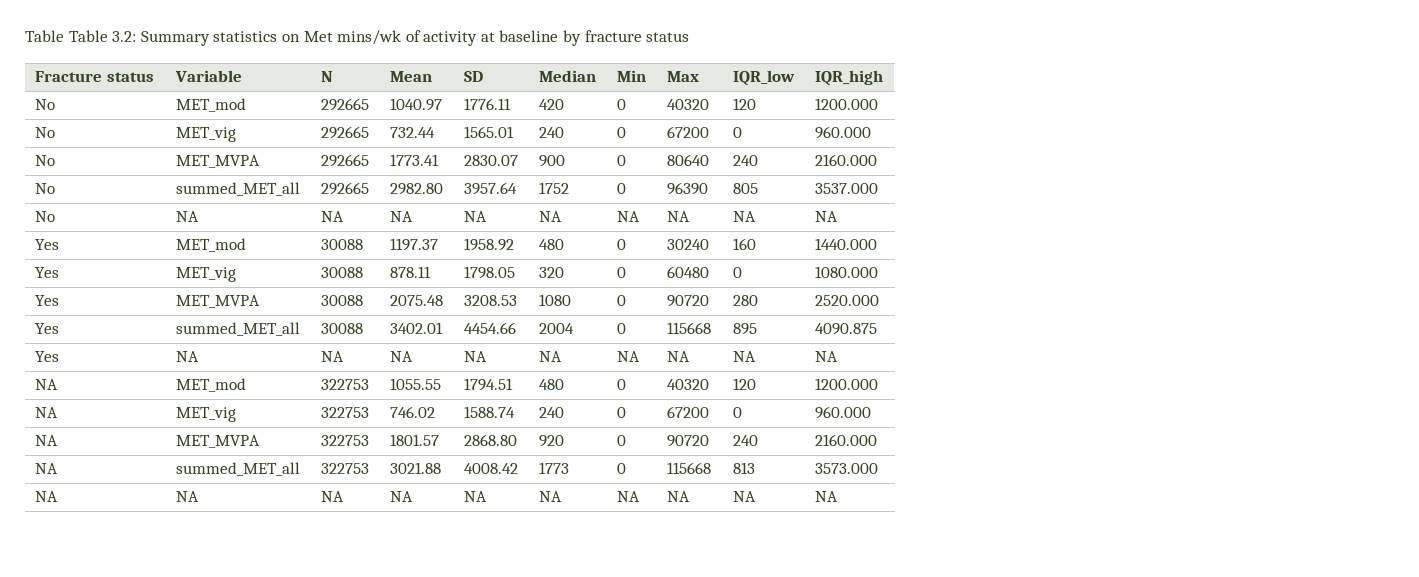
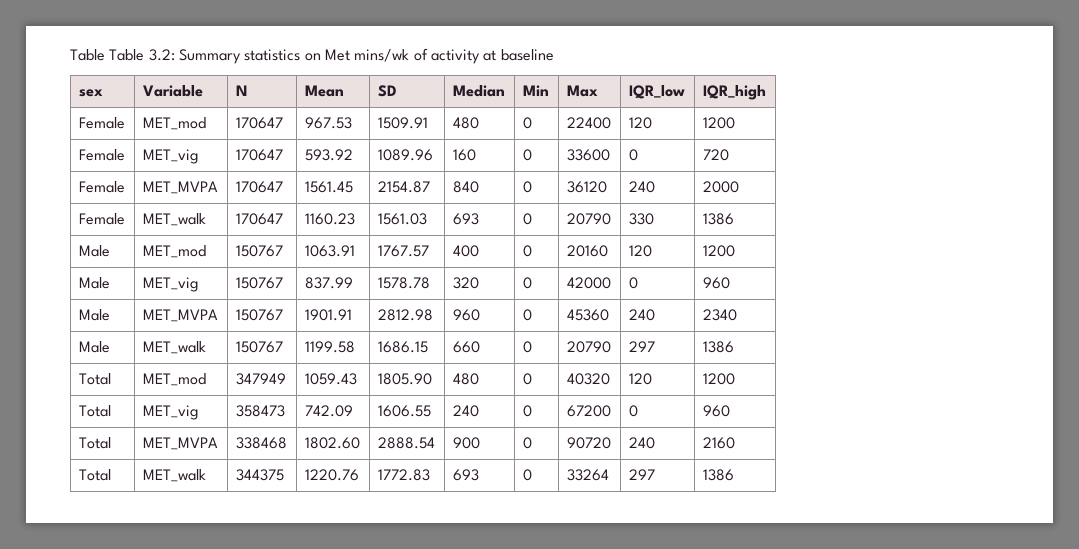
[563,30,690,46] [35,71,154,82] by fracture status // Fracture status -> [78,89,103,97] // sex
[35,99,56,110] [176,98,247,112] [321,98,370,111] [390,98,443,111] [464,98,512,110] [539,99,565,110] [617,99,627,110] [667,99,710,110] [733,98,757,110] [815,98,879,110] [35,127,56,138] [176,127,237,142] [321,126,370,139] [390,127,436,138] [464,126,515,138] [539,127,565,138] [617,127,627,138] [667,126,710,138] [733,127,743,138] [815,126,872,139] [35,155,56,166] [176,155,261,168] [321,154,370,167] [390,154,440,166] [464,155,519,166] No | MET_mod | 292665 | 1040.97 | 1776.11 | 420 | 0 | 40320 | 120 | 1200.000 // No | MET_vig | 292665 | 732.44 | 1565.01 | 240 | 0 | 67200 | 0 | 960.000 // No | MET_MVPA | 292665 | 1773.41 | 2830.07 -> [78,117,125,129] [142,117,206,130] [235,117,283,129] [304,117,352,129] [377,117,428,129] [452,117,479,129] [522,117,532,129] [566,117,611,129] [628,117,652,129] [702,117,735,129] [78,149,125,161] [142,149,199,164] [235,149,283,161] [304,149,353,161] [377,149,433,161] [452,149,476,161] [522,149,532,161] [566,149,610,161] [628,149,638,161] [702,149,729,161] [78,181,125,193] [142,181,218,194] [235,181,283,193] [304,181,353,193] [377,181,430,193] [452,181,479,193] [522,181,532,193] [566,181,607,193] [628,181,655,193] [702,181,739,193] [78,213,125,225] [142,213,206,226] [235,213,283,225] [304,213,355,225] [377,213,427,225] [452,213,479,225] [522,213,532,225] [566,213,611,225] [628,213,654,225] [702,213,734,225] [78,245,110,257] [142,245,206,258] [235,245,283,257] [304,245,355,257] [377,245,429,257] [452,245,479,257] [522,245,532,257] [566,245,608,257] [628,245,652,257] [702,245,735,257] [78,277,110,289] [142,277,199,292] [235,277,283,289] [304,277,353,289] [377,277,430,289] [452,277,479,289] [522,277,532,289] [566,277,611,289] [628,277,638,289] [702,277,730,289] [78,309,110,321] [142,309,218,322] [235,309,283,321] [304,309,352,321] [377,309,433,321] [452,309,480,321] [522,309,532,321] [566,309,609,321] [628,309,655,321] [702,309,737,321] [78,341,110,353] [142,341,206,354] [235,341,283,353] [304,341,355,353] [377,341,428,353] [452,341,480,353] [522,341,532,353] [566,341,611,353] [628,341,655,352] [702,341,734,353] [78,373,111,385] [142,373,206,386] [235,373,286,385] [304,373,357,385] [377,373,432,385] [452,373,479,385] [522,373,532,385] [566,373,610,385] [628,373,652,385] [702,373,735,385] [78,405,111,417] [142,405,199,420] [235,405,285,417] [304,405,353,417] [377,405,431,417] [452,405,479,417] [522,405,532,417] [566,405,611,417] [628,405,638,417] [702,405,730,417] [78,437,111,449] [142,437,218,450] [235,437,287,449] [304,437,360,449] [377,437,435,449] Female | MET_mod | 170647 | 967.53 | 1509.91 | 480 | 0 | 22400 | 120 | 1200 // Female | MET_vig | 170647 | 593.92 | 1089.96 | 160 | 0 | 33600 | 0 | 720 // Female | MET_MVPA | 170647 | 1561.45 | 2154.87 | 840 | 0 | 36120 | 240 | 2000 // Female | MET_walk | 170647 | 1160.23 | 1561.03 | 693 | 0 | 20790 | 330 | 1386 // Male | MET_mod | 150767 | 1063.91 | 1767.57 | 400 | 0 | 20160 | 120 | 1200 // Male | MET_vig | 150767 | 837.99 | 1578.78 | 320 | 0 | 42000 | 0 | 960 // Male | MET_MVPA | 150767 | 1901.91 | 2812.98 | 960 | 0 | 45360 | 240 | 2340 // Male | MET_walk | 150767 | 1199.58 | 1686.15 | 660 | 0 | 20790 | 297 | 1386 // Total | MET_mod | 347949 | 1059.43 | 1805.90 | 480 | 0 | 40320 | 120 | 1200 // Total | MET_vig | 358473 | 742.09 | 1606.55 | 240 | 0 | 67200 | 0 | 960 // Total | MET_MVPA | 338468 | 1802.60 | 2888.54
[667,154,710,166] [733,155,759,166] [815,154,878,166] [35,183,56,194] [176,182,301,196] [321,182,370,195] [390,183,444,195] [464,182,518,195] [539,182,570,194] [617,183,627,194] [667,182,709,195] [733,183,759,194] [815,183,879,194] [35,211,56,222] [176,211,200,222] [321,211,345,222] [390,211,414,222] [464,211,488,222] [539,211,563,222] [617,211,641,222] [667,211,691,222] [733,211,757,222] [815,211,839,222] [35,239,60,250] [176,238,247,252] [321,239,364,250] [390,238,439,251] [464,238,515,251] [539,239,565,250] [617,239,627,250] [667,239,710,250] [733,238,757,250] [815,238,878,250] [35,267,60,278] [176,267,237,282] [321,267,364,278] [390,266,432,278] [464,266,516,279] [539,267,565,278] [617,267,627,278] [667,266,710,278] [733,267,743,278] [815,266,879,278] [35,295,60,306] [176,295,261,308] [321,295,364,306] [390,295,444,306] [464,295,518,306] [539,294,572,306] [617,295,627,306] [667,295,710,307] [733,295,759,306] [815,295,880,306] [35,323,60,334] [176,322,301,336] [321,323,364,334] [390,322,444,334] [464,322,517,334] [539,323,575,334] [617,323,627,334] [667,322,712,334] [733,323,758,335] [815,323,878,335] [35,351,60,362] [176,351,200,362] [321,351,345,362] [390,351,414,362] [464,351,488,362] [539,351,563,362] [617,351,641,362] [667,351,691,362] [733,351,757,362] [815,351,839,362] [35,379,59,390] [176,378,247,392] [321,379,370,390] [390,378,442,390] [464,378,514,391] [539,379,565,390] [617,379,627,390] [667,379,710,390] [733,378,757,390] [815,378,879,390] [35,407,59,418] [176,407,237,422] [321,407,370,418] [390,406,436,418] [464,406,516,418] [539,407,565,418] [617,407,627,418] [667,406,710,418] [733,407,743,418] [815,406,872,419] [35,435,59,446] [176,435,261,448] [321,435,370,446] [390,434,440,446] [464,434,518,446] [539,435,565,447] [617,435,627,446] [667,435,710,447] [733,435,759,446] [815,434,878,446] [35,463,59,474] [176,462,301,476] [321,463,370,474] [390,462,442,474] [464,463,519,474] [539,462,570,474] [617,463,627,474] [667,462,712,474] [733,462,756,474] [815,463,879,474] [35,491,59,502] [176,491,200,502] [321,491,345,502] [390,491,414,502] [464,491,488,502] [539,491,563,502] [617,491,641,502] [667,491,691,502] [733,491,757,502] [815,491,839,502] 80640 | 240 | 2160.000 // No | summed_MET_all | 292665 | 2982.80 | 3957.64 | 1752 | 0 | 96390 | 805 | 3537.000 // No | NA | NA | NA | NA | NA | NA | NA | NA | NA // Yes | MET_mod | 30088 | 1197.37 | 1958.92 | 480 | 0 | 30240 | 160 | 1440.000 // Yes | MET_vig | 30088 | 878.11 | 1798.05 | 320 | 0 | 60480 | 0 | 1080.000 // Yes | MET_MVPA | 30088 | 2075.48 | 3208.53 | 1080 | 0 | 90720 | 280 | 2520.000 // Yes | summed_MET_all | 30088 | 3402.01 | 4454.66 | 2004 | 0 | 115668 | 895 | 4090.875 // Yes | NA | NA | NA | NA | NA | NA | NA | NA | NA // NA | MET_mod | 322753 | 1055.55 | 1794.51 | 480 | 0 | 40320 | 120 | 1200.000 // NA | MET_vig | 322753 | 746.02 | 1588.74 | 240 | 0 | 67200 | 0 | 960.000 // NA | MET_MVPA | 322753 | 1801.57 | 2868.80 | 920 | 0 | 90720 | 240 | 2160.000 // NA | summed_MET_all | 322753 | 3021.88 | 4008.42 | 1773 | 0 | 115668 | 813 | 3573.000 // NA | NA | NA | NA | NA | NA | NA | NA | NA | NA -> [566,437,611,449] [628,437,655,449] [702,437,735,449] [78,469,111,481] [142,469,206,482] [235,469,284,481] [304,469,359,481] [377,469,430,481] [452,469,479,481] [522,469,532,481] [566,469,609,481] [628,469,655,480] [702,469,734,481] 90720 | 240 | 2160 // Total | MET_walk | 344375 | 1220.76 | 1772.83 | 693 | 0 | 33264 | 297 | 1386

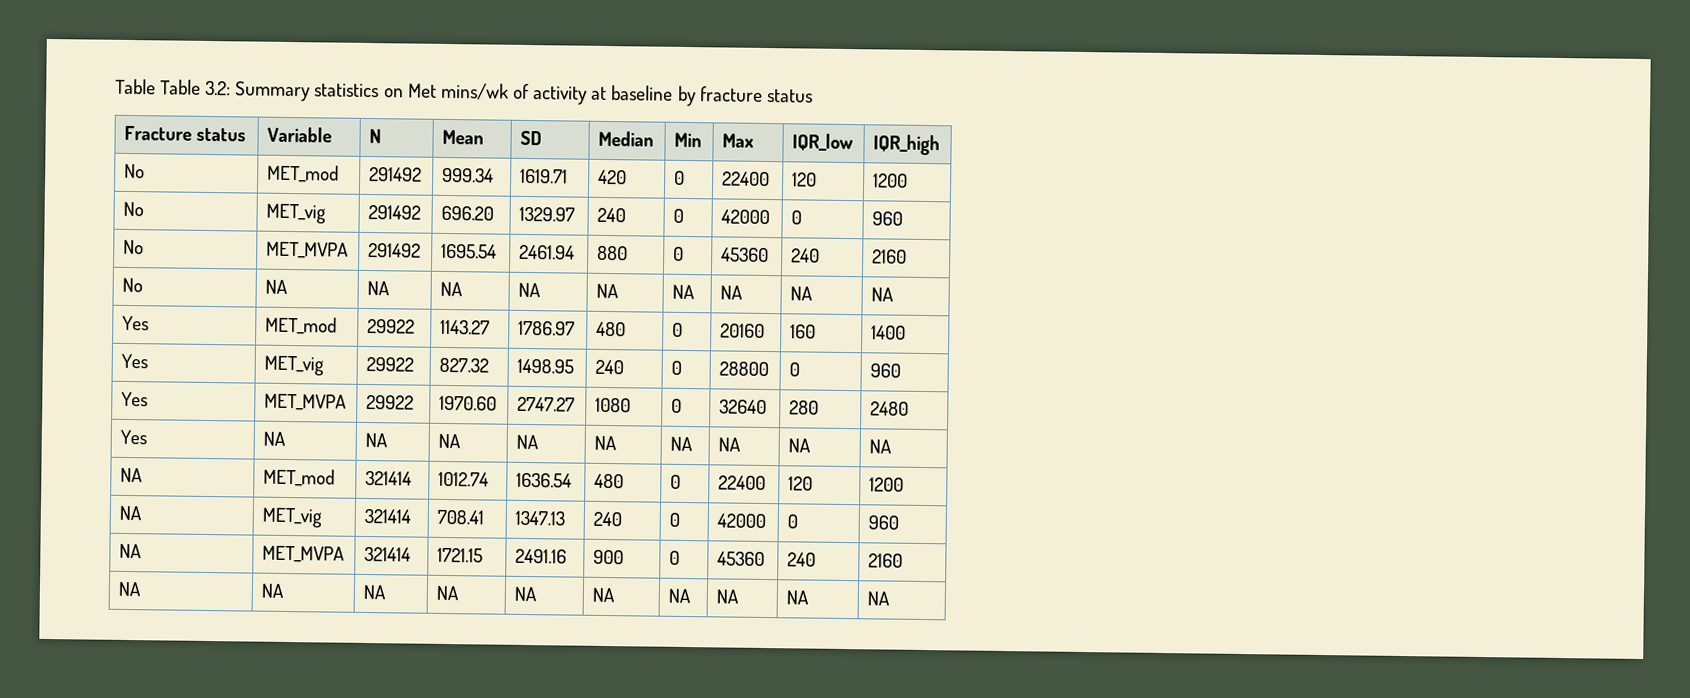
[78,89,103,97] // sex -> [677,85,813,107] [124,125,247,142] by fracture status // Fracture status
[78,117,125,129] [142,117,206,130] [235,117,283,129] [304,117,352,129] [377,117,428,129] Female | MET_mod | 170647 | 967.53 | 1509.91 -> [124,163,146,179] [267,164,340,183] [369,167,423,182] [442,167,495,183] [520,168,569,184] [598,169,628,185] [674,170,686,185] [722,171,771,187] [792,172,818,187] [873,173,909,188] [123,201,145,217] [266,203,327,224] [368,205,422,220] [441,205,495,221] [519,206,576,222] [597,207,627,223] [673,208,685,223] [721,209,771,225] [791,210,803,225] [872,211,904,226] [123,239,145,255] [266,241,350,259] [368,243,422,258] [441,243,498,259] [519,244,576,260] [597,245,629,261] [673,246,685,261] [721,247,770,263] [791,248,821,263] [872,249,908,264] [122,277,144,293] [265,279,289,295] [367,280,391,296] [440,281,464,297] [518,282,542,298] [596,283,620,299] [672,284,696,300] [720,285,744,300] [790,286,814,301] [871,287,895,302] [122,315,150,331] [265,316,338,335] [367,318,416,334] [440,319,491,335] [518,320,576,336] [596,321,627,337] [672,322,684,337] [720,323,766,338] [790,324,817,339] [871,325,907,340] [121,353,149,369] [264,355,325,376] [366,356,415,372] [439,357,490,373] [517,358,575,374] [595,359,625,375] [671,360,683,375] [719,361,770,377] [789,362,801,377] [870,363,902,378] [121,391,149,407] [264,393,348,411] [366,394,415,410] [439,395,498,411] [517,396,576,412] [595,397,632,413] [671,398,683,413] [719,399,768,415] [789,400,820,415] [870,401,910,416] [120,429,148,445] [263,431,287,446] [365,432,389,448] [438,433,462,449] [516,434,540,450] [594,435,618,451] [670,436,694,452] [718,437,742,452] [788,438,812,453] [869,439,893,454] [120,467,144,483] [263,468,336,487] [365,470,413,486] [438,471,490,487] [516,472,573,488] No | MET_mod | 291492 | 999.34 | 1619.71 | 420 | 0 | 22400 | 120 | 1200 // No | MET_vig | 291492 | 696.20 | 1329.97 | 240 | 0 | 42000 | 0 | 960 // No | MET_MVPA | 291492 | 1695.54 | 2461.94 | 880 | 0 | 45360 | 240 | 2160 // No | NA | NA | NA | NA | NA | NA | NA | NA | NA // Yes | MET_mod | 29922 | 1143.27 | 1786.97 | 480 | 0 | 20160 | 160 | 1400 // Yes | MET_vig | 29922 | 827.32 | 1498.95 | 240 | 0 | 28800 | 0 | 960 // Yes | MET_MVPA | 29922 | 1970.60 | 2747.27 | 1080 | 0 | 32640 | 280 | 2480 // Yes | NA | NA | NA | NA | NA | NA | NA | NA | NA // NA | MET_mod | 321414 | 1012.74 | 1636.54
[78,149,125,161] [142,149,199,164] [235,149,283,161] [304,149,353,161] [377,149,433,161] [452,149,476,161] [522,149,532,161] [566,149,610,161] [628,149,638,161] [702,149,729,161] [78,181,125,193] [142,181,218,194] [235,181,283,193] [304,181,353,193] [377,181,430,193] [452,181,479,193] [522,181,532,193] [566,181,607,193] [628,181,655,193] [702,181,739,193] [78,213,125,225] [142,213,206,226] [235,213,283,225] [304,213,355,225] [377,213,427,225] [452,213,479,225] [522,213,532,225] [566,213,611,225] [628,213,654,225] [702,213,734,225] [78,245,110,257] [142,245,206,258] [235,245,283,257] [304,245,355,257] [377,245,429,257] [452,245,479,257] [522,245,532,257] [566,245,608,257] [628,245,652,257] [702,245,735,257] [78,277,110,289] [142,277,199,292] [235,277,283,289] [304,277,353,289] [377,277,430,289] [452,277,479,289] [522,277,532,289] [566,277,611,289] [628,277,638,289] [702,277,730,289] [78,309,110,321] [142,309,218,322] [235,309,283,321] [304,309,352,321] [377,309,433,321] [452,309,480,321] [522,309,532,321] [566,309,609,321] [628,309,655,321] [702,309,737,321] [78,341,110,353] [142,341,206,354] [235,341,283,353] [304,341,355,353] [377,341,428,353] [452,341,480,353] [522,341,532,353] [566,341,611,353] [628,341,655,352] [702,341,734,353] [78,373,111,385] [142,373,206,386] [235,373,286,385] [304,373,357,385] [377,373,432,385] [452,373,479,385] [522,373,532,385] [566,373,610,385] [628,373,652,385] [702,373,735,385] [78,405,111,417] [142,405,199,420] [235,405,285,417] [304,405,353,417] [377,405,431,417] [452,405,479,417] [522,405,532,417] [566,405,611,417] [628,405,638,417] [702,405,730,417] [78,437,111,449] [142,437,218,450] [235,437,287,449] [304,437,360,449] [377,437,435,449] [452,437,480,449] [522,437,532,449] [566,437,611,449] [628,437,655,449] [702,437,735,449] [78,469,111,481] [142,469,206,482] [235,469,284,481] [304,469,359,481] [377,469,430,481] [452,469,479,481] [522,469,532,481] [566,469,609,481] [628,469,655,480] [702,469,734,481] Female | MET_vig | 170647 | 593.92 | 1089.96 | 160 | 0 | 33600 | 0 | 720 // Female | MET_MVPA | 170647 | 1561.45 | 2154.87 | 840 | 0 | 36120 | 240 | 2000 // Female | MET_walk | 170647 | 1160.23 | 1561.03 | 693 | 0 | 20790 | 330 | 1386 // Male | MET_mod | 150767 | 1063.91 | 1767.57 | 400 | 0 | 20160 | 120 | 1200 // Male | MET_vig | 150767 | 837.99 | 1578.78 | 320 | 0 | 42000 | 0 | 960 // Male | MET_MVPA | 150767 | 1901.91 | 2812.98 | 960 | 0 | 45360 | 240 | 2340 // Male | MET_walk | 150767 | 1199.58 | 1686.15 | 660 | 0 | 20790 | 297 | 1386 // Total | MET_mod | 347949 | 1059.43 | 1805.90 | 480 | 0 | 40320 | 120 | 1200 // Total | MET_vig | 358473 | 742.09 | 1606.55 | 240 | 0 | 67200 | 0 | 960 // Total | MET_MVPA | 338468 | 1802.60 | 2888.54 | 900 | 0 | 90720 | 240 | 2160 // Total | MET_walk | 344375 | 1220.76 | 1772.83 | 693 | 0 | 33264 | 297 | 1386 -> [119,505,143,521] [262,507,323,528] [364,508,412,524] [437,509,485,525] [515,510,566,526] [593,511,623,527] [669,512,681,527] [717,513,767,529] [787,514,799,529] [868,515,900,530] [119,543,143,559] [262,545,346,563] [364,546,412,562] [437,547,484,563] [515,548,568,564] [593,549,625,565] [669,550,681,565] [717,551,766,567] [787,552,817,567] [868,553,904,568] [118,581,143,597] [261,583,286,598] [363,584,387,600] [436,585,460,601] [514,586,538,602] [592,587,616,603] [668,588,692,604] [716,589,740,604] [786,590,810,605] [867,591,891,606] NA | MET_vig | 321414 | 708.41 | 1347.13 | 240 | 0 | 42000 | 0 | 960 // NA | MET_MVPA | 321414 | 1721.15 | 2491.16 | 900 | 0 | 45360 | 240 | 2160 // NA | NA | NA | NA | NA | NA | NA | NA | NA | NA

